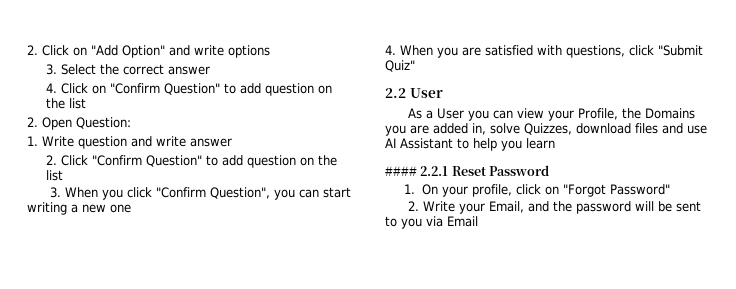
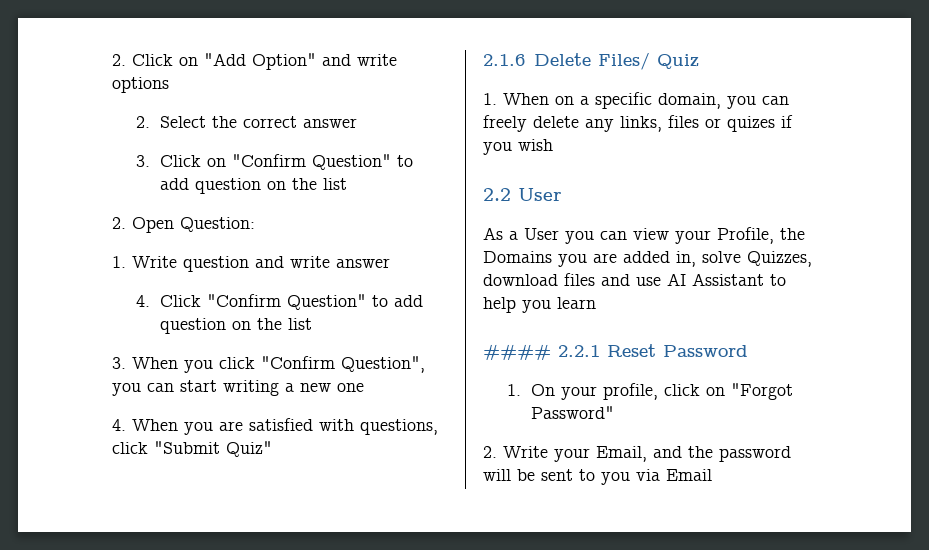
[45,64,57,75] 3. -> [135,116,150,128] 2.
[45,83,57,93] 4. -> [135,155,150,167] 3.
[45,155,57,165] 2. -> [135,295,150,307] 4.
(415, 66) none -> [483,52,699,70] [483,92,789,109] [483,115,793,132] [483,139,553,155] // 2.1.6 Delete Files/ Quiz // 1. When on a specific domain, you can freely delete any links, files or quizes if you wish

